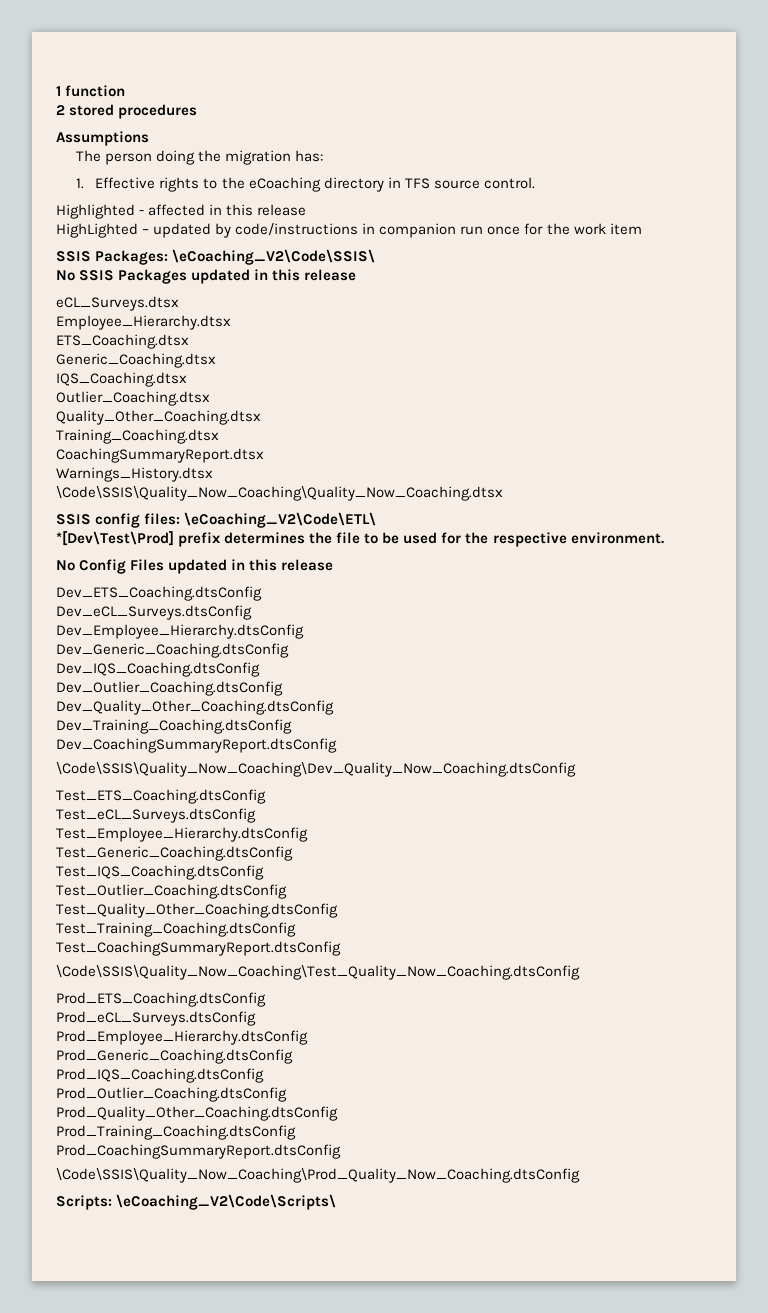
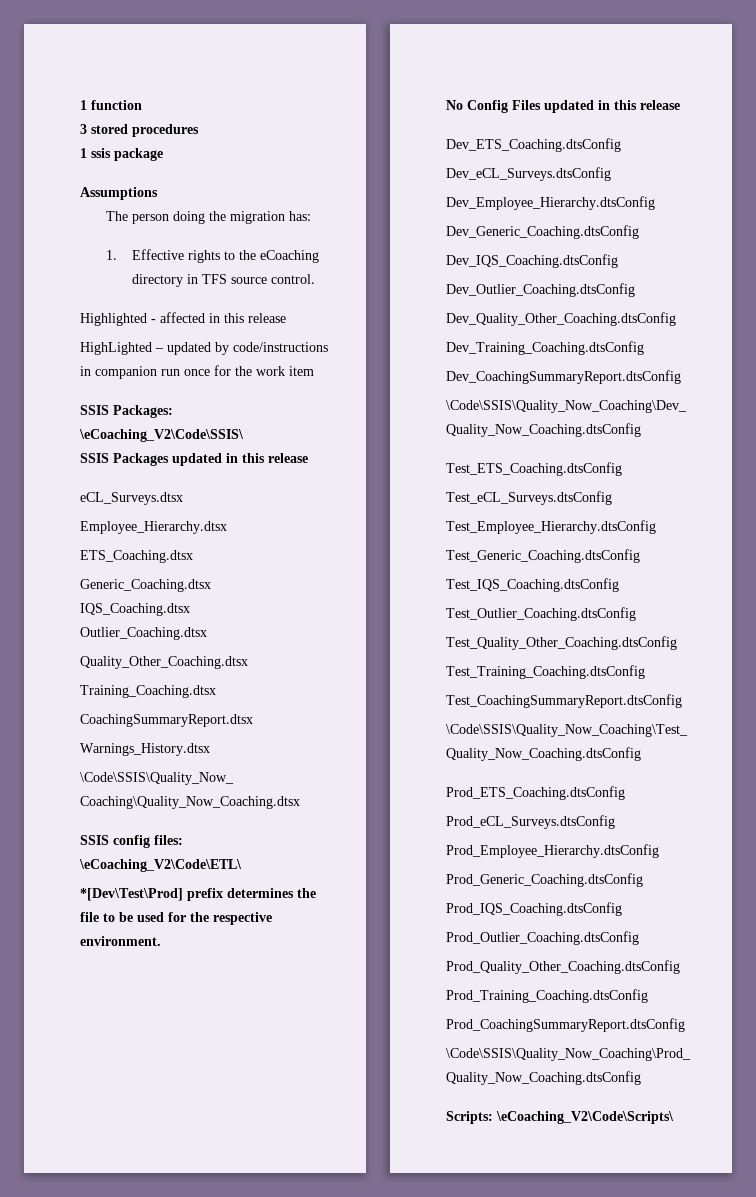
[56,105,65,115] 2 -> [80,124,87,134] 3
(198, 111) none -> [80,148,163,161] // 1 ssis package
[56,270,75,281] No -> (244, 435) none

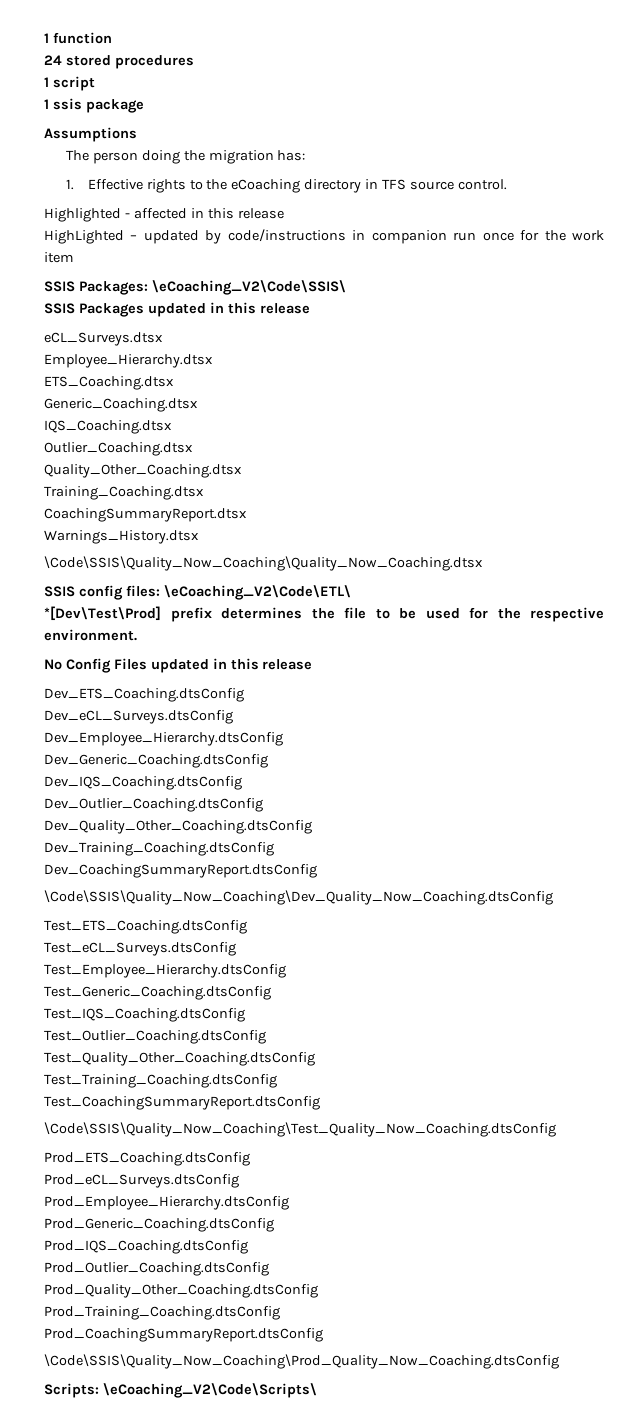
[80,124,87,134] 3 -> [44,55,62,65] 24
(199, 130) none -> [44,76,95,91] // 1 script

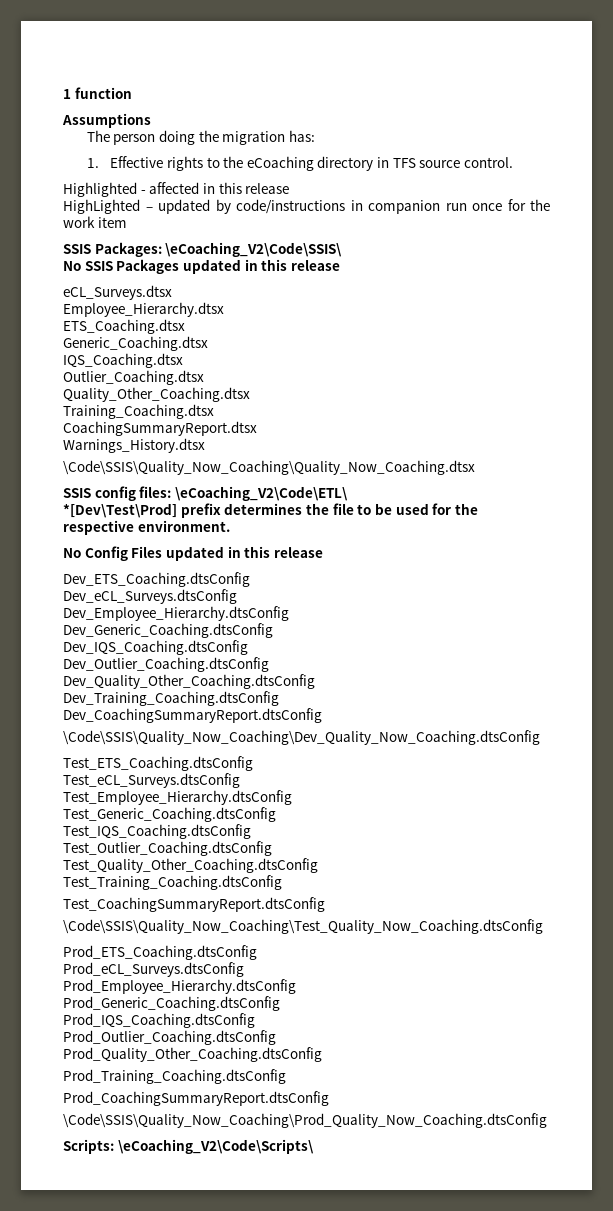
[44,55,194,69] [44,76,95,91] [44,98,144,113] // 24 stored procedures // 1 script // 1 ssis package -> (132, 93) none
(346, 287) none -> [63,261,81,271] No

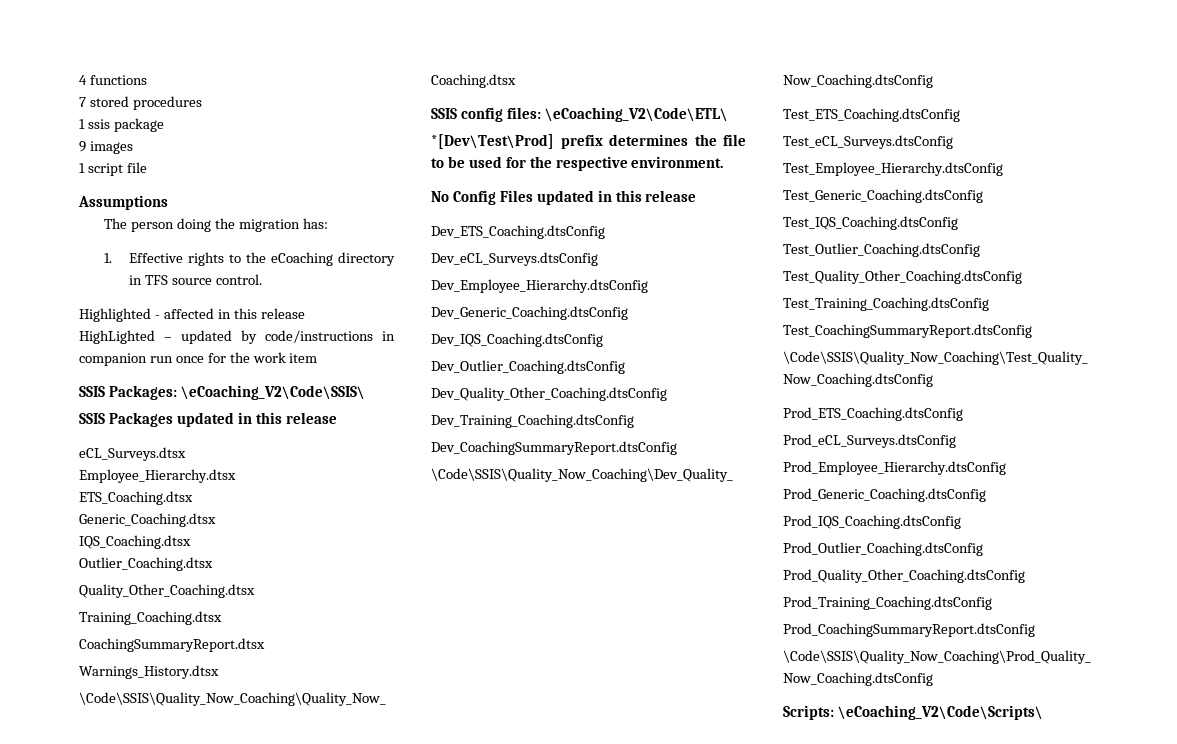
[63,87,132,99] 1 function -> [79,75,147,85] [79,96,202,110] [79,118,164,132] [79,141,133,154] [79,162,147,176] 4 functions // 7 stored procedures // 1 ssis package // 9 images // 1 script file
[63,261,81,271] No -> (365, 392) none

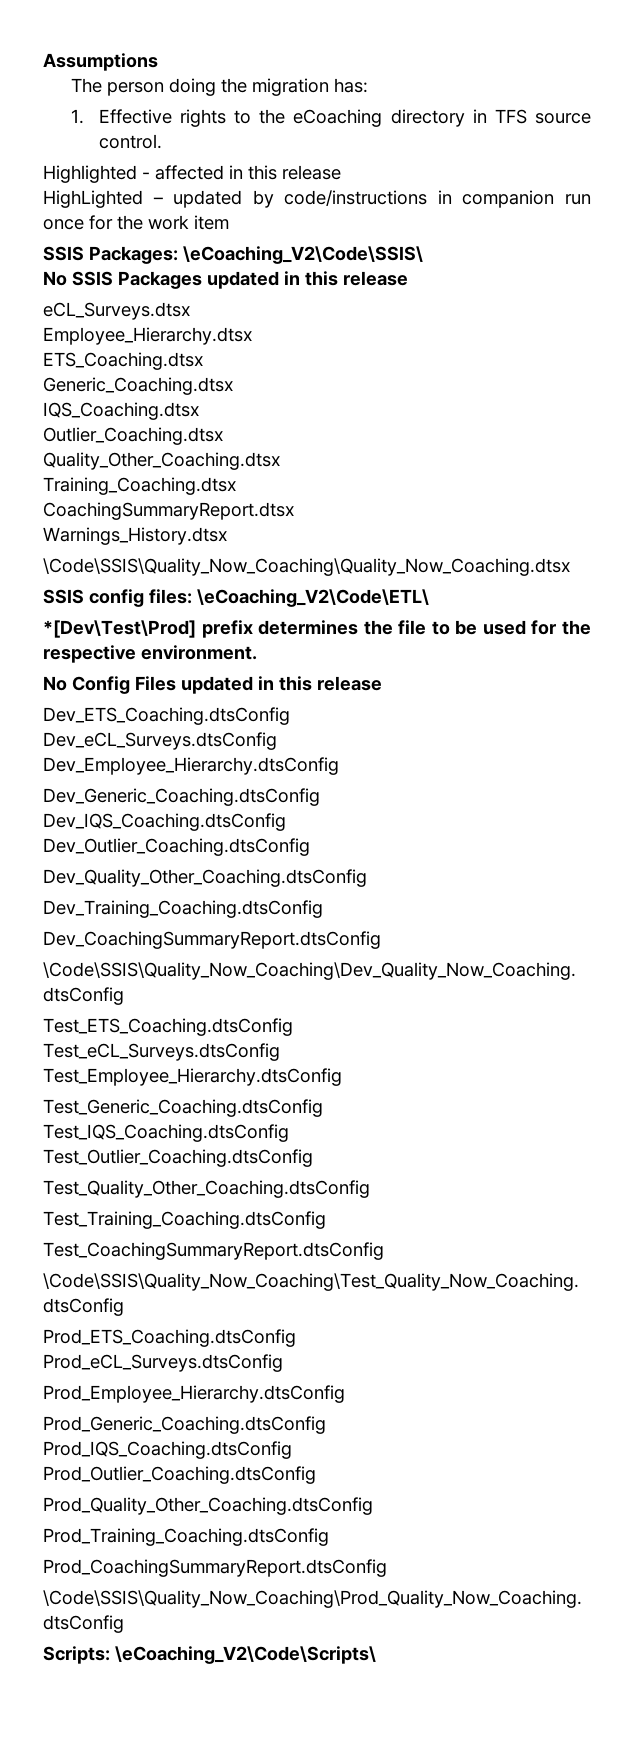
[79,75,147,85] [79,96,202,110] [79,118,164,132] [79,141,133,154] [79,162,147,176] 4 functions // 7 stored procedures // 1 ssis package // 9 images // 1 script file // -> (43, 62) none
(365, 392) none -> [43,271,67,286] No

